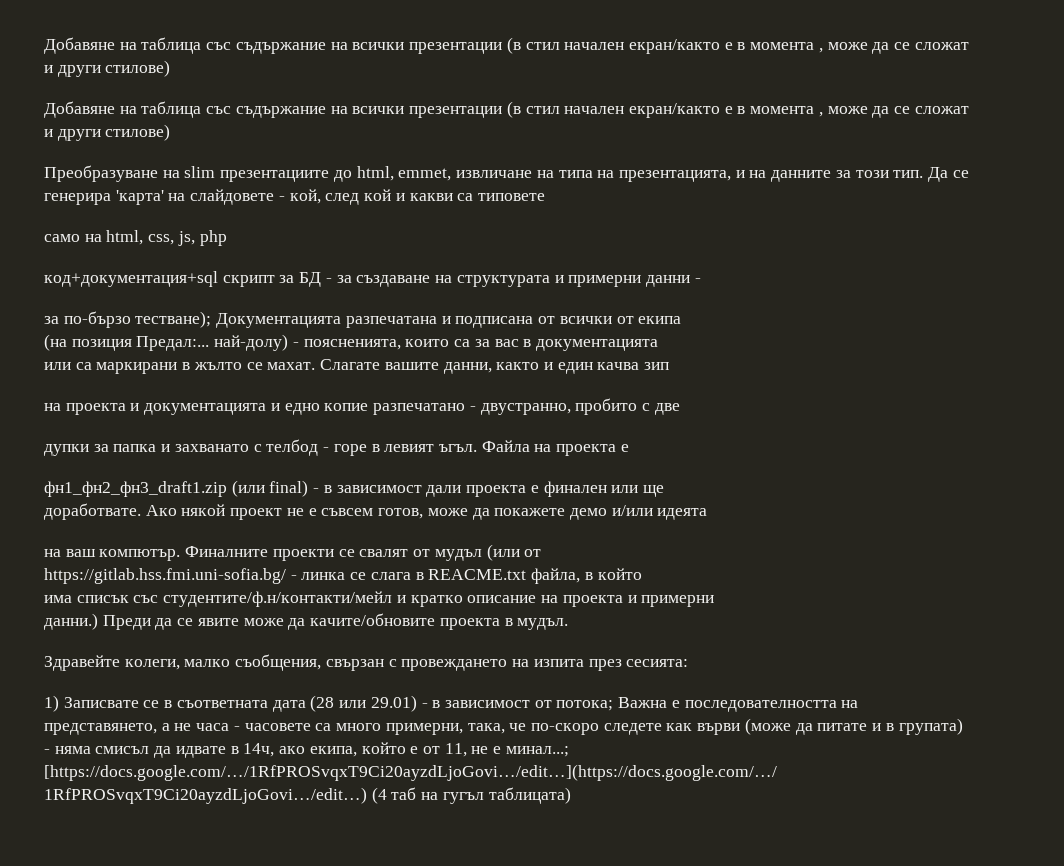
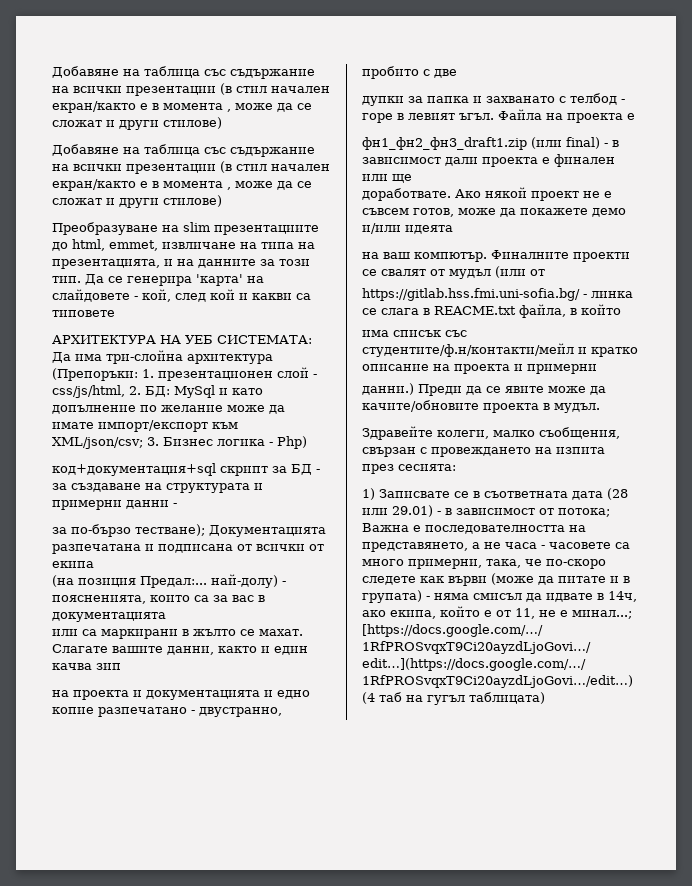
[44,230,227,246] само на html, css, js, php -> [52,335,312,344] [52,350,273,364] [52,367,317,381] [52,385,263,398] [52,405,285,414] [52,420,238,432] [52,436,307,449] АРХИТЕКТУРА НА УЕБ СИСТЕМАТА: Да има три-слойна архитектура (Препоръки: 1. презентационен слой - css/js/html, 2. БД: MySql и като допълнение по желание може да имате импорт/експорт към XML/json/csv; 3. Бизнес логика - Php)

